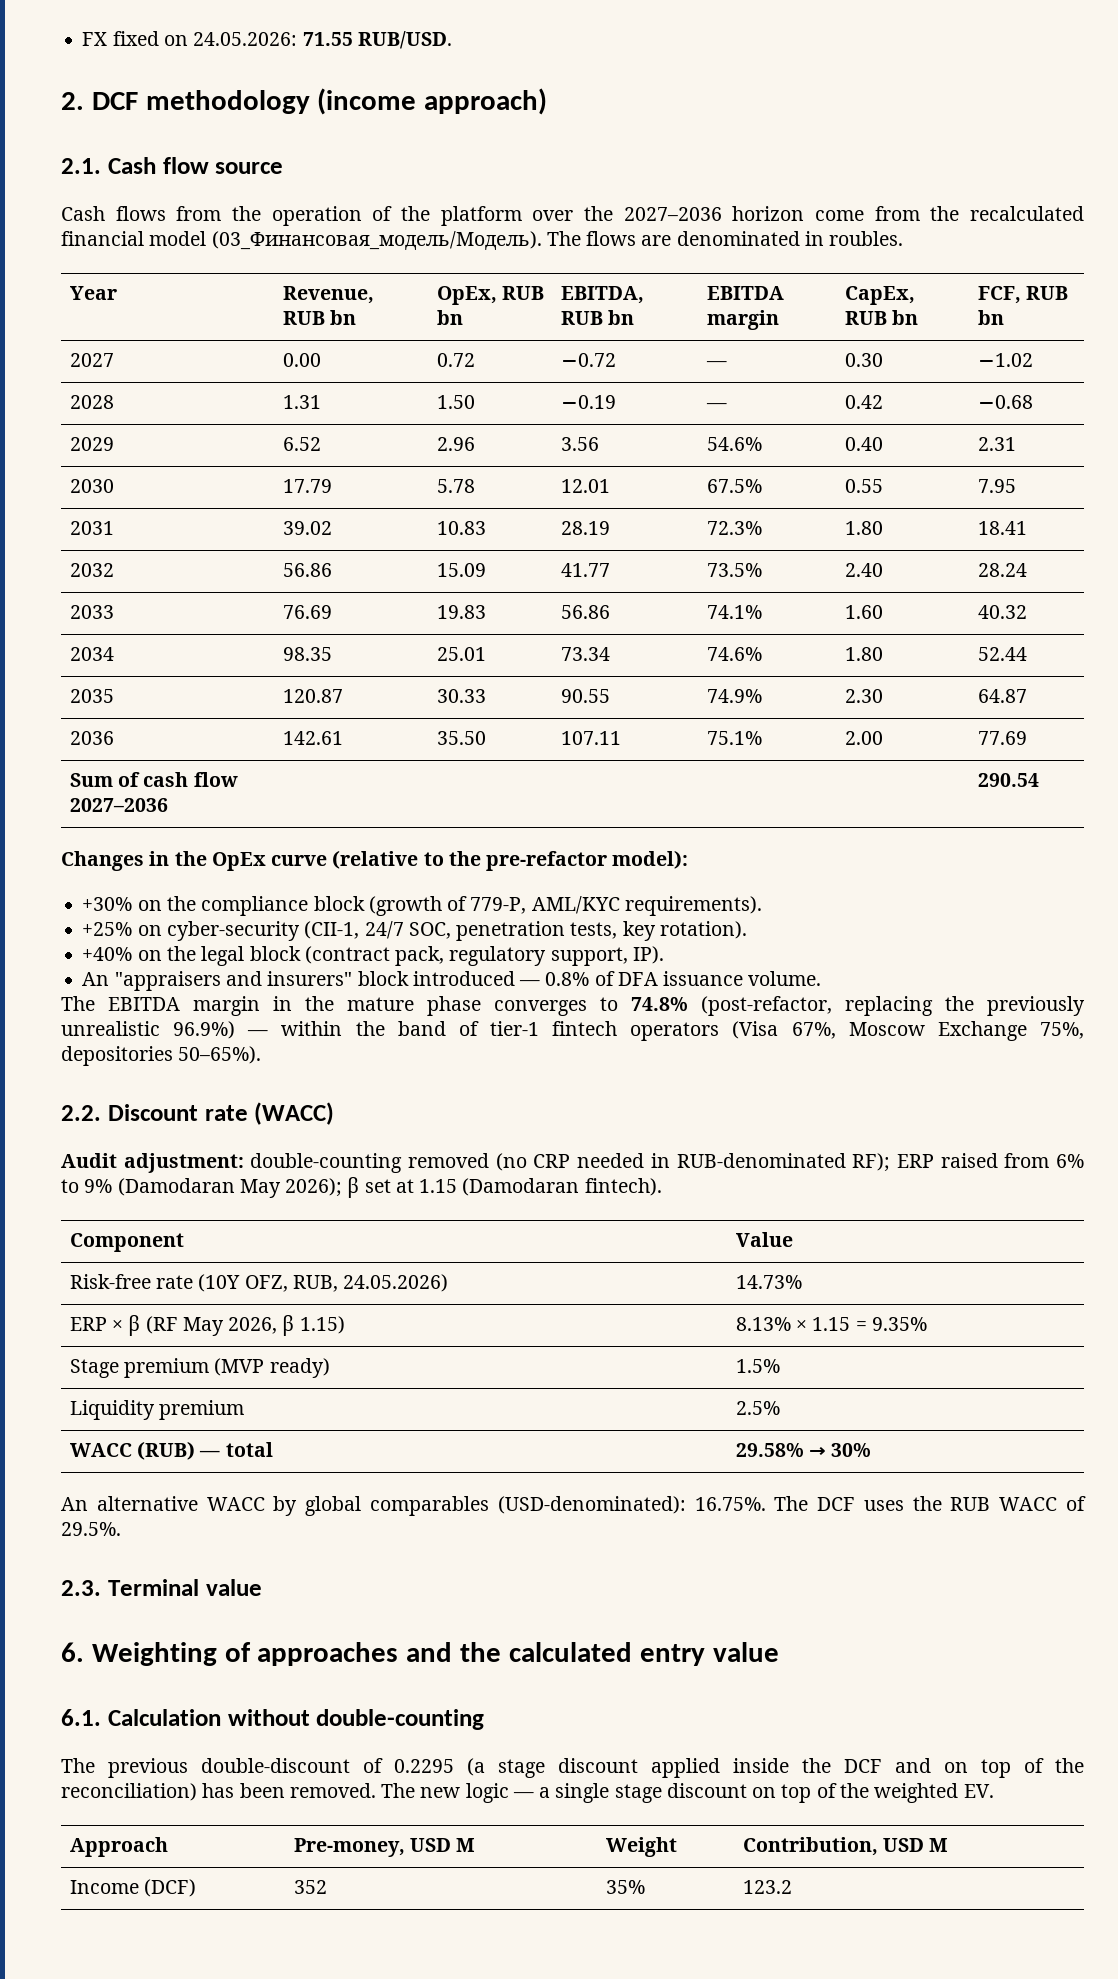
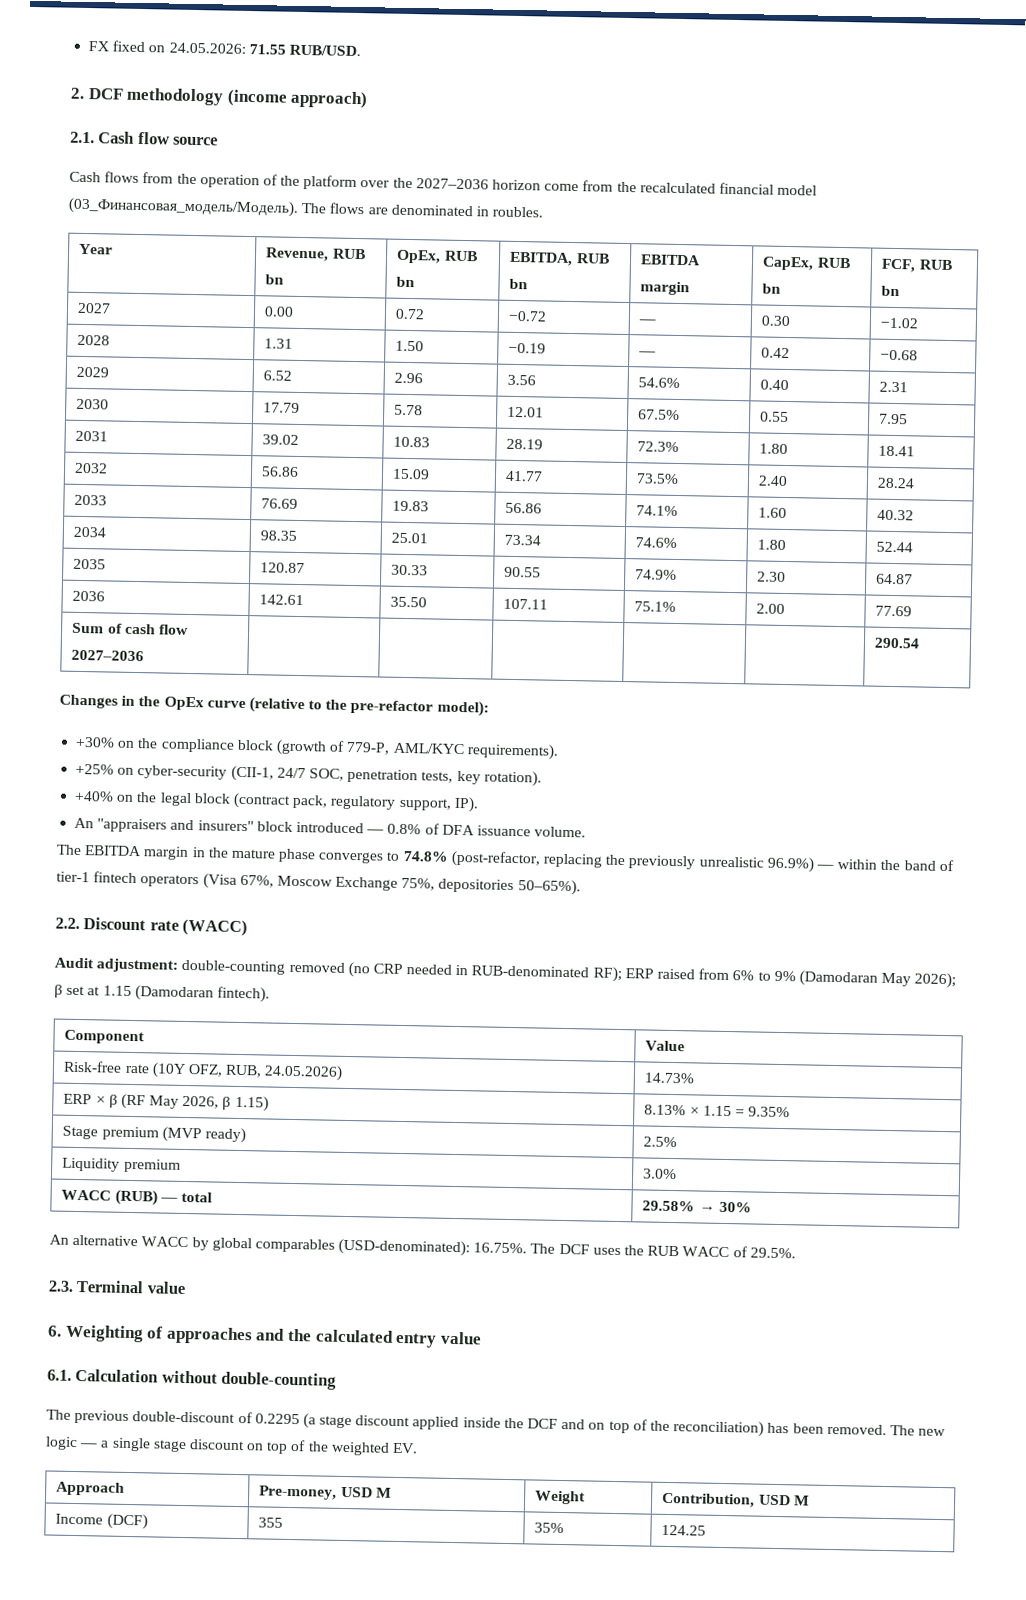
[735,1359,780,1373] 1.5% -> [643,1136,678,1148] 2.5%
[735,1401,780,1415] 2.5% -> [643,1168,678,1180] 3.0%
[293,1880,327,1894] 352 -> [258,1517,284,1528] 355
[742,1880,792,1894] 123.2 -> [661,1524,707,1536] 124.25

